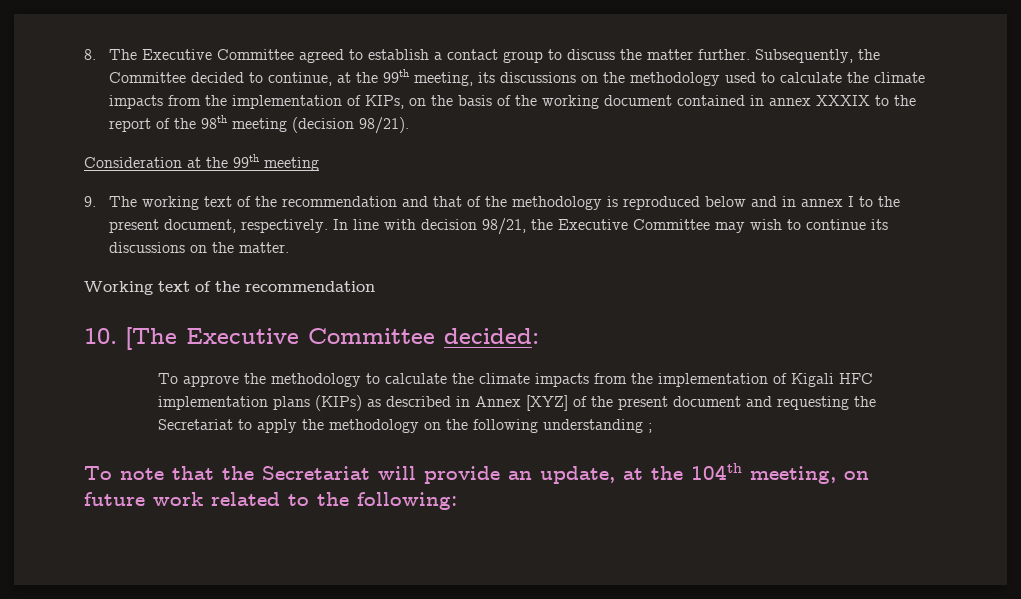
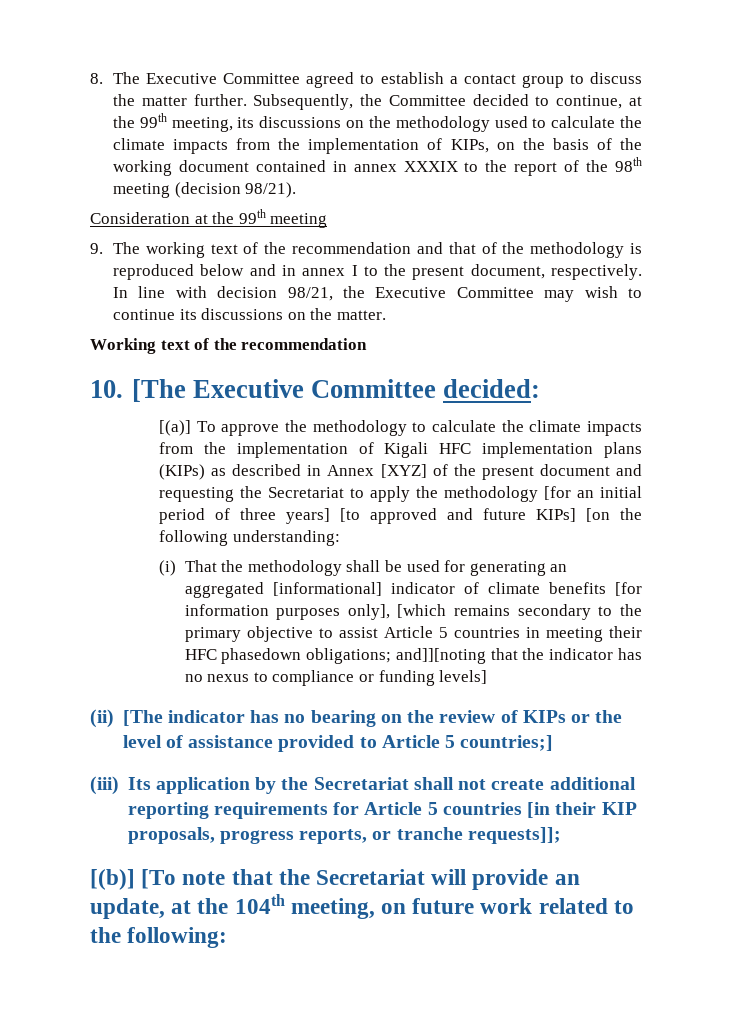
(539, 336) none -> [159,420,192,436] [(a)]
[424,419,653,433] [84,466,112,480] on the following understanding ; // To -> [544,486,642,500] [159,508,642,524] [159,530,340,546] [159,560,568,576] [184,582,642,598] [184,604,642,620] [184,626,642,642] [184,648,642,664] [184,670,488,686] [90,709,623,728] [122,735,554,752] [90,776,636,795] [127,802,637,819] [127,827,561,844] [90,869,177,890] [for an initial period of three years] [to approved and future KIPs] [on the following understanding: // (i) That the methodology shall be used for generating an aggregated [informational] indicator of climate benefits [for information purposes only], [which remains secondary to the primary objective to assist Article 5 countries in meeting their HFC phasedown obligations; and]][noting that the indicator has no nexus to compliance or funding levels] // (ii) [The indicator has no bearing on the review of KIPs or the level of assistance provided to Article 5 countries;] // (iii) Its application by the Secretariat shall not create additional reporting requirements for Article 5 countries [in their KIP proposals, progress reports, or tranche requests]]; // [(b)] [To

